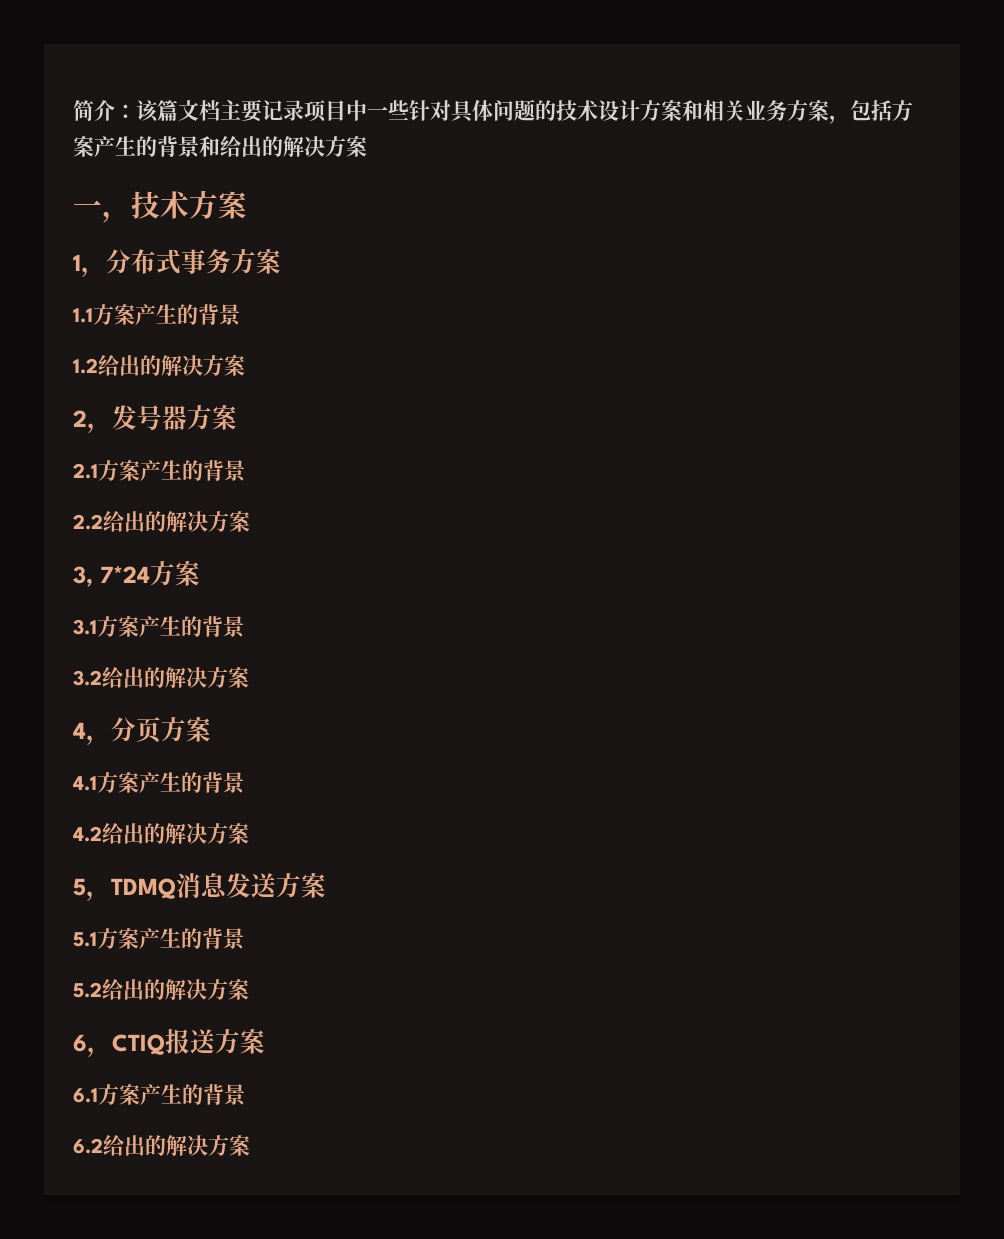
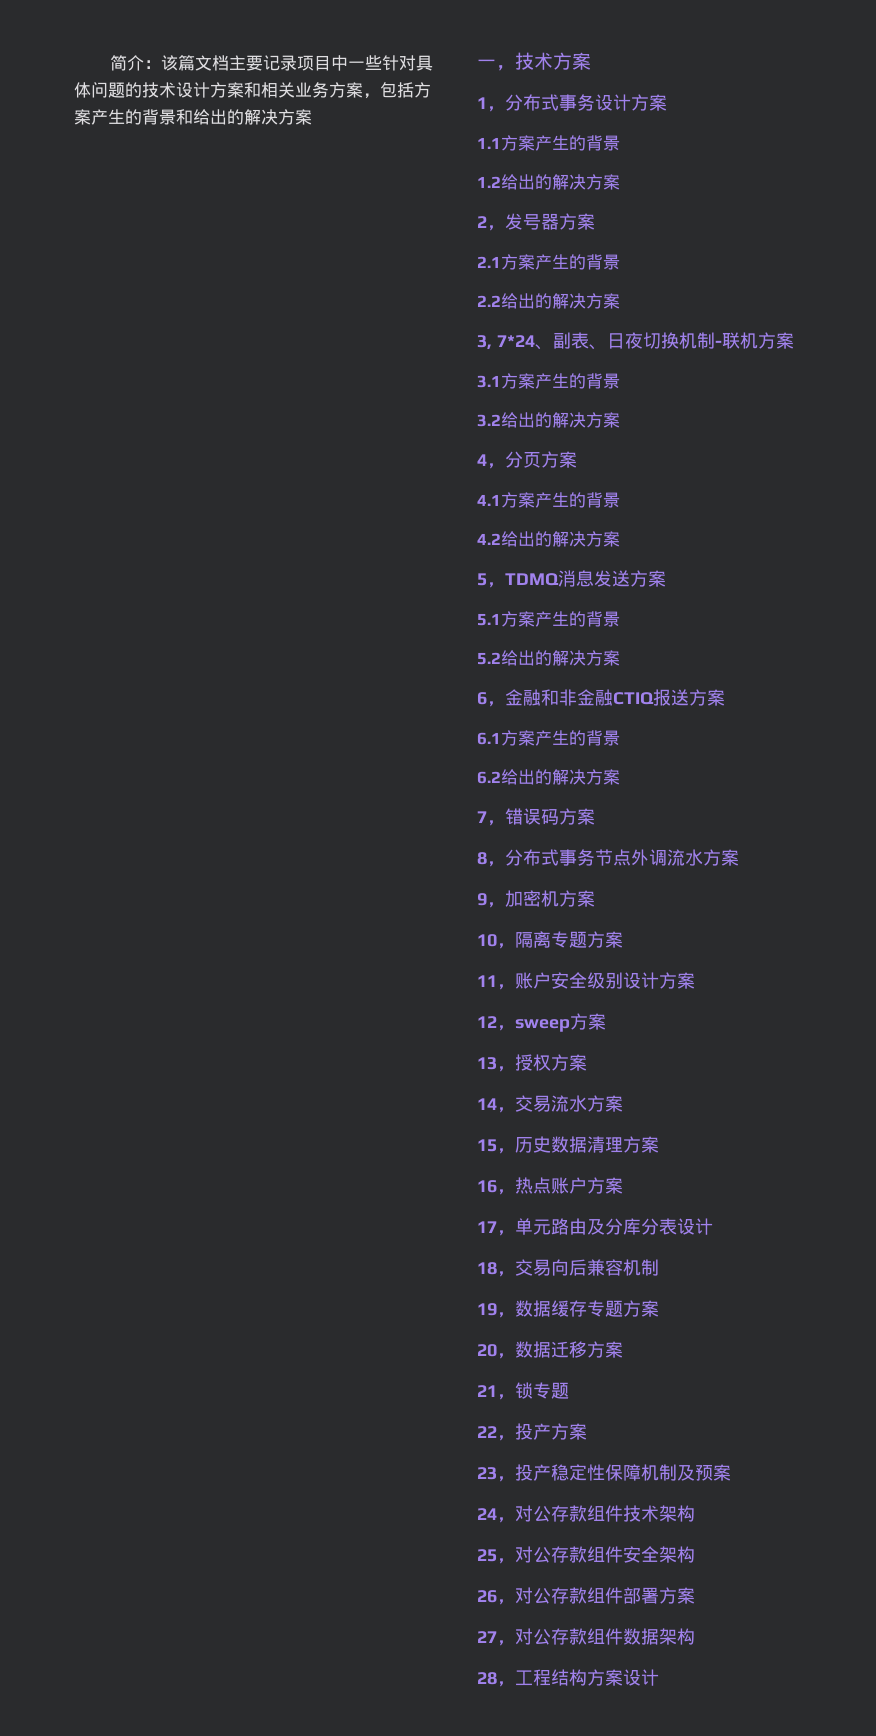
(231, 261) none -> [595,94,631,111] 设计
(150, 574) none -> [534,332,758,350] 、副表、日夜切换机制-联机
(112, 1052) none -> [505,689,613,706] 金融和非金融
(250, 1145) none -> [477,808,595,826] [477,849,739,867] [477,890,595,908] [477,931,623,949] [477,972,695,990] [477,1013,606,1032] [477,1054,587,1072] [477,1095,623,1113] [477,1136,659,1154] [477,1177,623,1195] [477,1218,713,1236] [477,1259,659,1277] [477,1300,659,1318] [477,1341,623,1359] [477,1382,569,1400] [477,1423,587,1441] [477,1464,731,1482] [477,1505,695,1523] [477,1546,695,1564] [477,1587,695,1605] [477,1628,695,1646] [477,1669,659,1687] // 7，错误码方案 // 8，分布式事务节点外调流水方案 // 9，加密机方案 // 10，隔离专题方案 // 11，账户安全级别设计方案 // 12，sweep方案 // 13，授权方案 // 14，交易流水方案 // 15，历史数据清理方案 // 16，热点账户方案 // 17，单元路由及分库分表设计 // 18，交易向后兼容机制 // 19，数据缓存专题方案 // 20，数据迁移方案 // 21，锁专题 // 22，投产方案 // 23，投产稳定性保障机制及预案 // 24，对公存款组件技术架构 // 25，对公存款组件安全架构 // 26，对公存款组件部署方案 // 27，对公存款组件数据架构 // 28，工程结构方案设计

